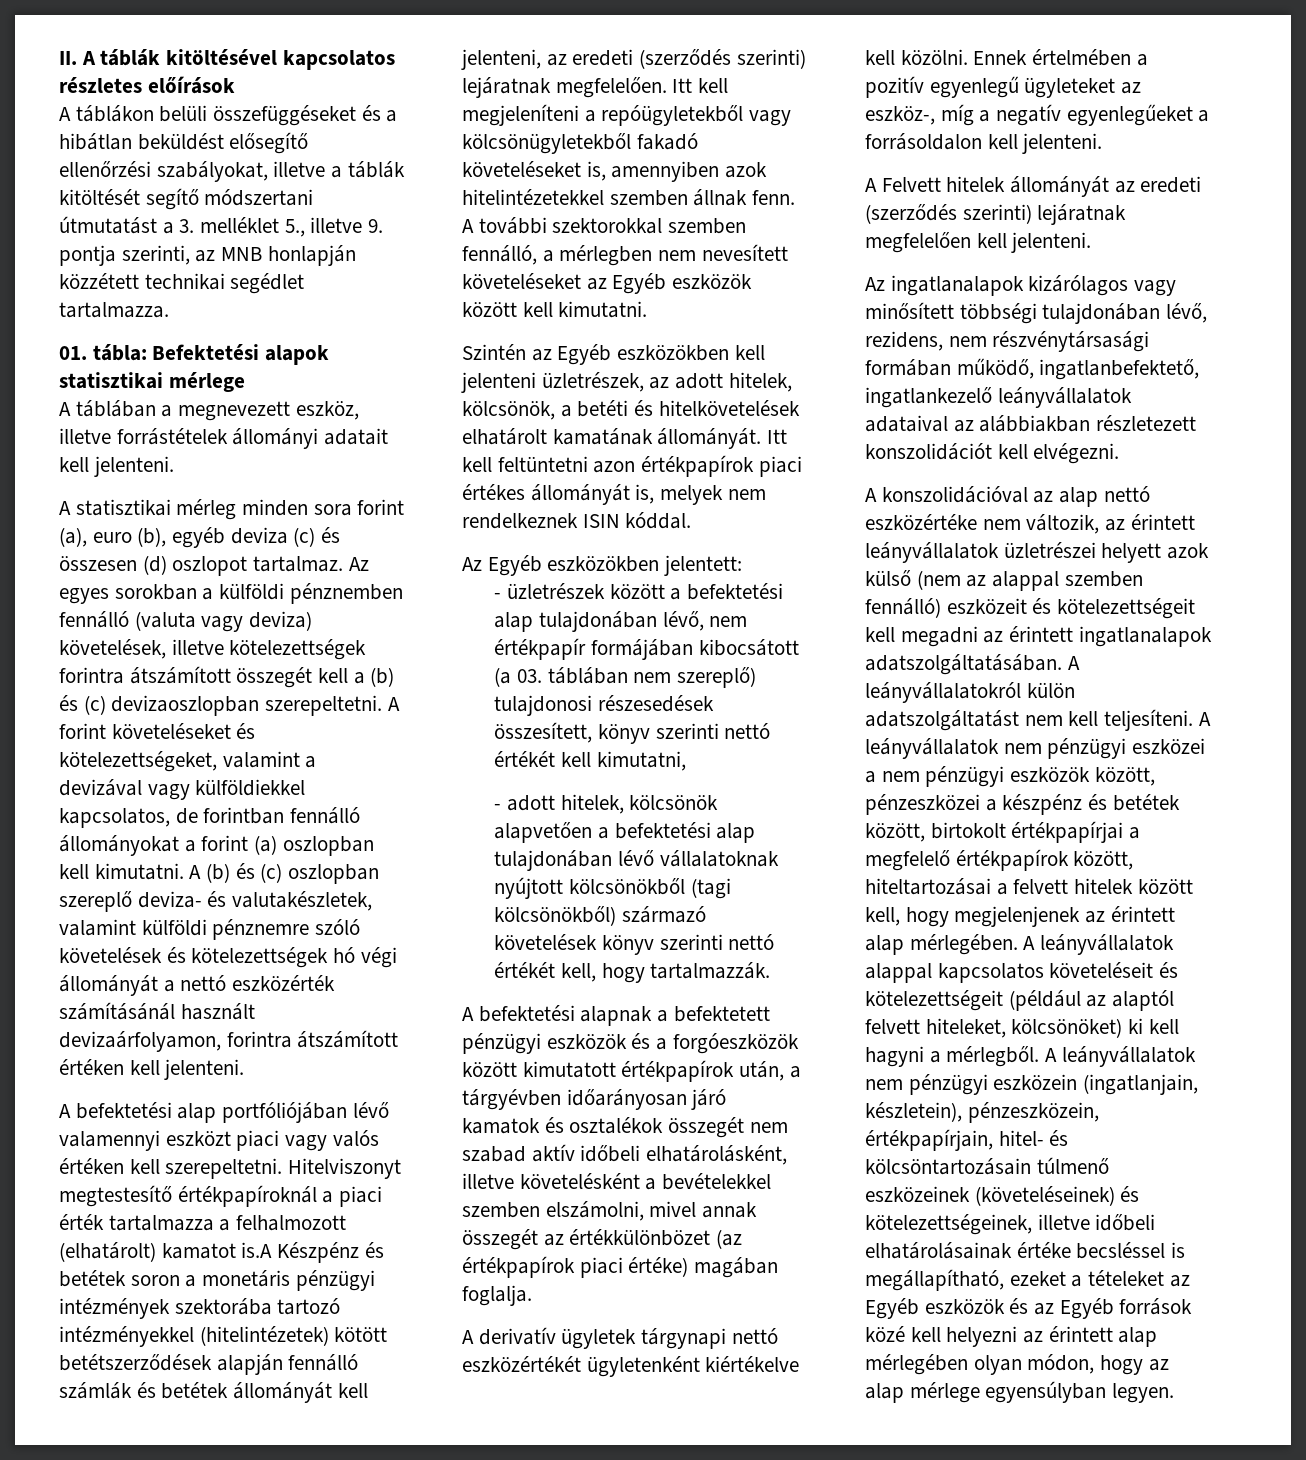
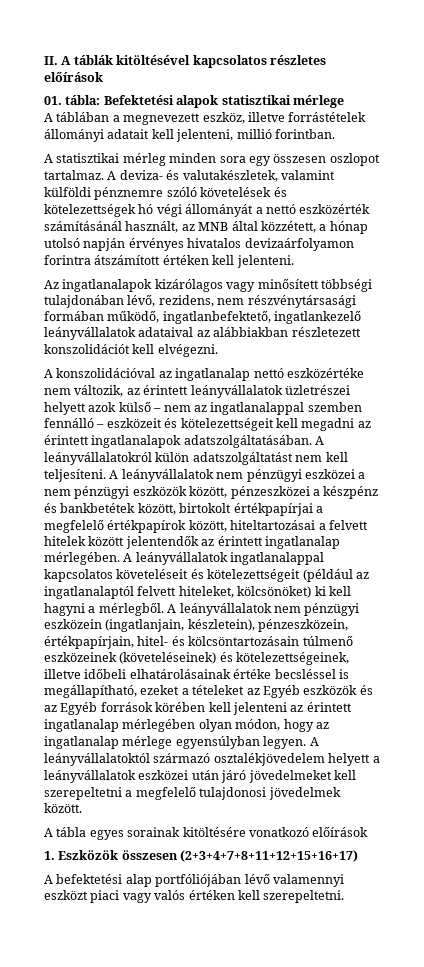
[59,105,398,126] [59,132,309,154] [59,161,405,182] [59,188,314,210] [59,216,384,237] [59,245,356,266] [59,273,305,294] [59,302,169,318] // A táblákon belüli összefüggéseket és a hibátlan beküldést elősegítő ellenőrzési szabályokat, illetve a táblák kitöltését segítő módszertani útmutatást a 3. melléklet 5., illetve 9. pontja szerinti, az MNB honlapján közzétett technikai segédlet tartalmazza. -> (103, 76) none
[93,456,174,477] jelenteni. -> [176,129,335,142] jelenteni, millió forintban.
[357,499,405,515] [59,527,341,548] [59,555,369,576] [59,583,403,604] [59,611,313,632] [59,639,367,660] [59,666,395,688] [59,695,400,716] [59,723,256,739] [59,751,317,772] [59,779,306,800] [59,807,361,828] [59,835,374,856] [59,863,380,884] [59,891,132,912] forint (a), euro (b), egyéb deviza (c) és összesen (d) oszlopot tartalmaz. Az egyes sorokban a külföldi pénznemben fennálló (valuta vagy deviza) követelések, illetve kötelezettségek forintra átszámított összegét kell a (b) és (c) devizaoszlopban szerepeltetni. A forint követeléseket és kötelezettségeket, valamint a devizával vagy külföldiekkel kapcsolatos, de forintban fennálló állományokat a forint (a) oszlopban kell kimutatni. A (b) és (c) oszlopban szereplő -> [248,153,380,166] [44,170,117,180] egy összesen oszlopot tartalmaz. A
[180,1003,255,1020] [59,1031,221,1052] használt devizaárfolyamon, -> [125,221,368,234] [44,238,354,251] használt, az MNB által közzétett, a hónap utolsó napján érvényes hivatalos devizaárfolyamon
[59,1102,389,1123] [59,1130,379,1151] [59,1158,402,1179] [59,1185,383,1207] [59,1214,347,1231] [59,1242,384,1263] [59,1270,375,1291] [59,1298,341,1319] [59,1326,388,1347] [59,1354,359,1375] [59,1382,368,1403] [461,49,806,70] [462,77,729,98] [462,104,792,126] [462,133,698,154] [462,161,768,182] [462,189,796,206] [462,217,747,234] [462,244,788,266] [462,273,753,294] [462,301,648,318] [462,344,765,365] [461,372,792,393] [462,400,800,420] [462,428,788,449] [462,455,802,477] [462,484,766,505] [462,512,692,529] [462,555,743,576] [494,583,783,600] [494,611,748,632] [494,638,799,660] [494,667,756,688] [494,695,714,716] [494,722,771,744] [494,751,686,771] [494,794,719,814] [494,822,756,843] [494,850,779,871] [494,877,731,899] [494,906,706,926] [494,934,775,955] [494,962,771,983] [462,1005,770,1026] [462,1033,799,1054] [462,1060,801,1082] [462,1089,727,1110] [462,1117,788,1138] [462,1144,788,1165] [462,1173,772,1190] [462,1201,758,1221] [462,1229,743,1250] [462,1256,779,1278] [462,1285,532,1306] [462,1327,778,1349] [462,1356,800,1377] [865,49,1148,66] [865,76,1142,98] [865,104,1210,126] [865,133,1103,154] [865,176,1202,197] [865,204,1127,225] [865,232,1092,253] // A befektetési alap portfóliójában lévő valamennyi eszközt piaci vagy valós értéken kell szerepeltetni. Hitelviszonyt megtestesítő értékpapíroknál a piaci érték tartalmazza a felhalmozott (elhatárolt) kamatot is.A Készpénz és betétek soron a monetáris pénzügyi intézmények szektorába tartozó intézményekkel (hitelintézetek) kötött betétszerződések alapján fennálló számlák és betétek állományát kell jelenteni, az eredeti (szerződés szerinti) lejáratnak megfelelően. Itt kell megjeleníteni a repóügyletekből vagy kölcsönügyletekből fakadó követeléseket is, amennyiben azok hitelintézetekkel szemben állnak fenn. A további szektorokkal szemben fennálló, a mérlegben nem nevesített követeléseket az Egyéb eszközök között kell kimutatni. // Szintén az Egyéb eszközökben kell jelenteni üzletrészek, az adott hitelek, kölcsönök, a betéti és hitelkövetelések elhatárolt kamatának állományát. Itt kell feltüntetni azon értékpapírok piaci értékes állományát is, melyek nem rendelkeznek ISIN kóddal. // Az Egyéb eszközökben jelentett: // - üzletrészek között a befektetési alap tulajdonában lévő, nem értékpapír formájában kibocsátott (a 03. táblában nem szereplő) tulajdonosi részesedések összesített, könyv szerinti nettó értékét kell kimutatni, // - adott hitelek, kölcsönök alapvetően a befektetési alap tulajdonában lévő vállalatoknak nyújtott kölcsönökből (tagi kölcsönökből) származó követelések könyv szerinti nettó értékét kell, hogy tartalmazzák. // A befektetési alapnak a befektetett pénzügyi eszközök és a forgóeszközök között kimutatott értékpapírok után, a tárgyévben időarányosan járó kamatok és osztalékok összegét nem szabad aktív időbeli elhatárolásként, illetve követelésként a bevételekkel szemben elszámolni, mivel annak összegét az értékkülönbözet (az értékpapírok piaci értéke) magában foglalja. // A derivatív ügyletek tárgynapi nettó eszközértékét ügyletenként kiértékelve kell közölni. Ennek értelmében a pozitív egyenlegű ügyleteket az eszköz-, míg a negatív egyenlegűeket a forrásoldalon kell jelenteni. // A Felvett hitelek állományát az eredeti (szerződés szerinti) lejáratnak megfelelően kell jelenteni. -> (294, 261) none
[1059,487,1099,507] alap -> [175,368,251,381] ingatlanalap
[916,570,1143,591] [865,598,941,618] (nem az alappal szemben fennálló) -> [153,402,362,415] [44,418,105,428] – nem az ingatlanalappal szemben fennálló –
[1112,794,1180,811] betétek -> [60,503,136,513] bankbetétek
[865,906,1175,927] [865,935,904,955] kell, hogy megjelenjenek az érintett alap -> [125,535,340,549] jelentendők az érintett ingatlanalap
[865,963,932,983] alappal -> [230,552,325,565] ingatlanalappal
[1112,990,1175,1011] alaptól -> [44,586,134,599] ingatlanalaptól
[865,1326,1158,1347] közé kell helyezni az érintett alap -> [155,702,352,715] [44,719,119,732] körében kell jelenteni az érintett ingatlanalap
[865,1383,904,1403] alap -> [44,736,119,749] ingatlanalap
(1175, 1393) none -> [309,737,319,746] [44,753,380,766] [44,770,356,783] [44,786,341,800] [44,803,82,813] [44,826,369,840] [44,850,359,862] [44,873,344,887] [44,890,345,903] A leányvállalatoktól származó osztalékjövedelem helyett a leányvállalatok eszközei után járó jövedelmeket kell szerepeltetni a megfelelő tulajdonosi jövedelmek között. // A tábla egyes sorainak kitöltésére vonatkozó előírások // 1. Eszközök összesen (2+3+4+7+8+11+12+15+16+17) // A befektetési alap portfóliójában lévő valamennyi eszközt piaci vagy valós értéken kell szerepeltetni.

